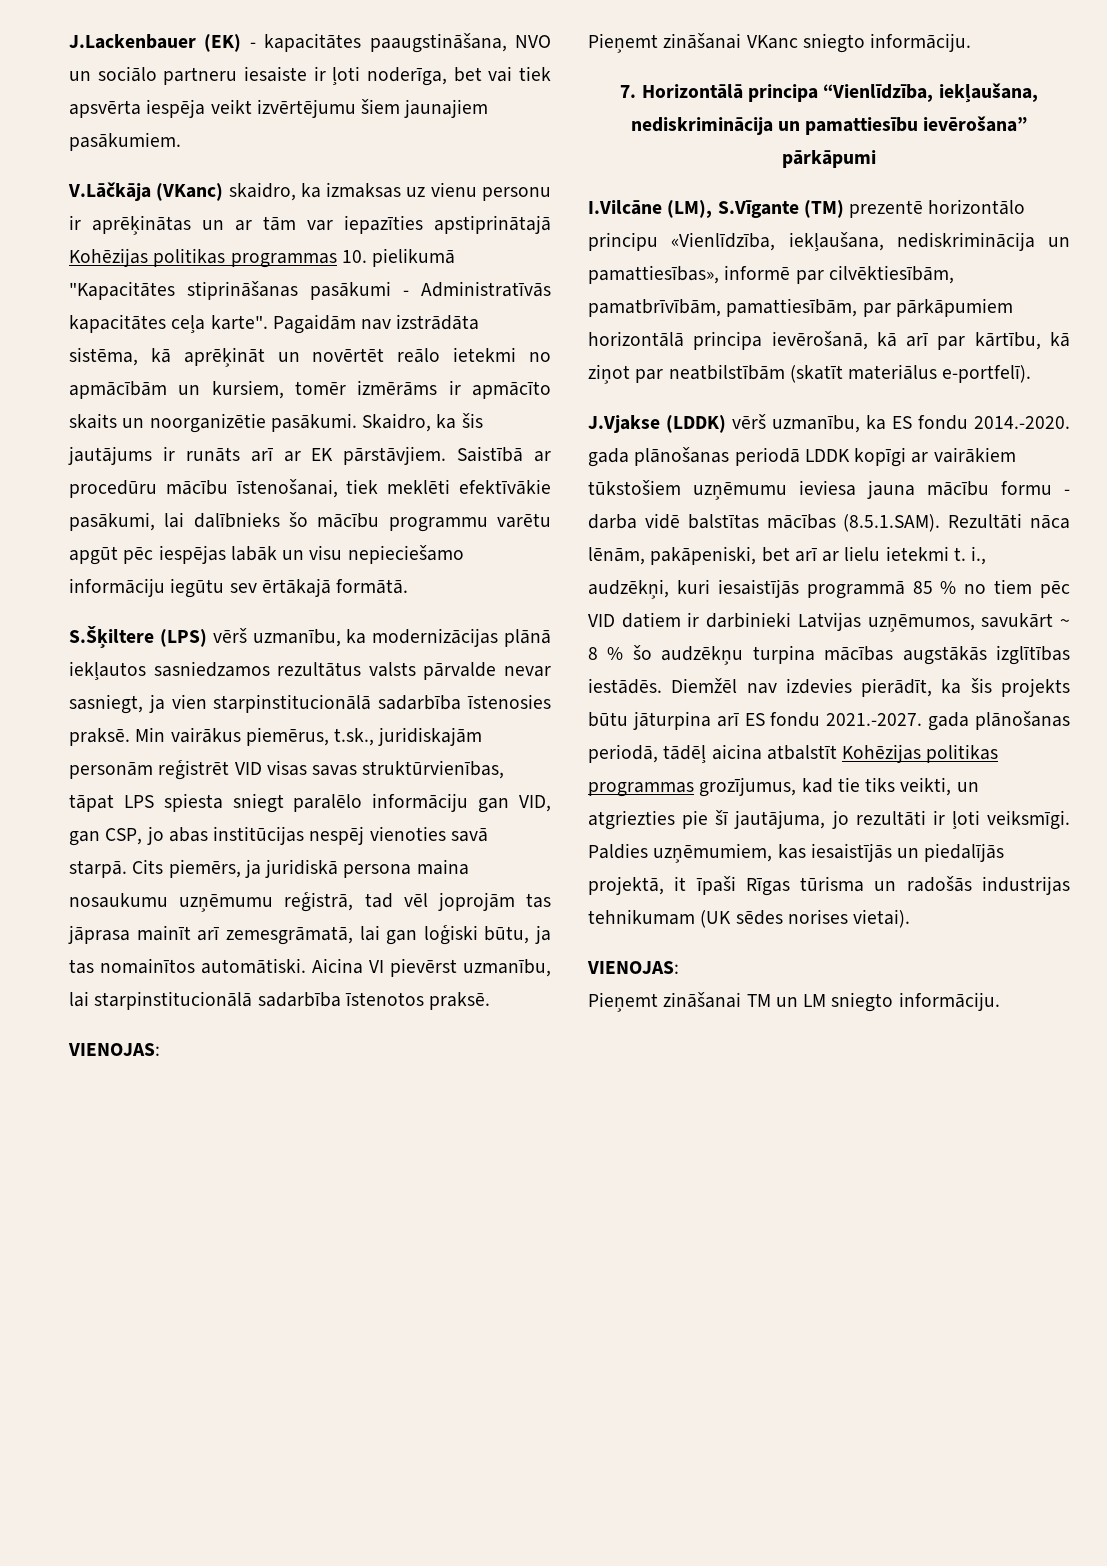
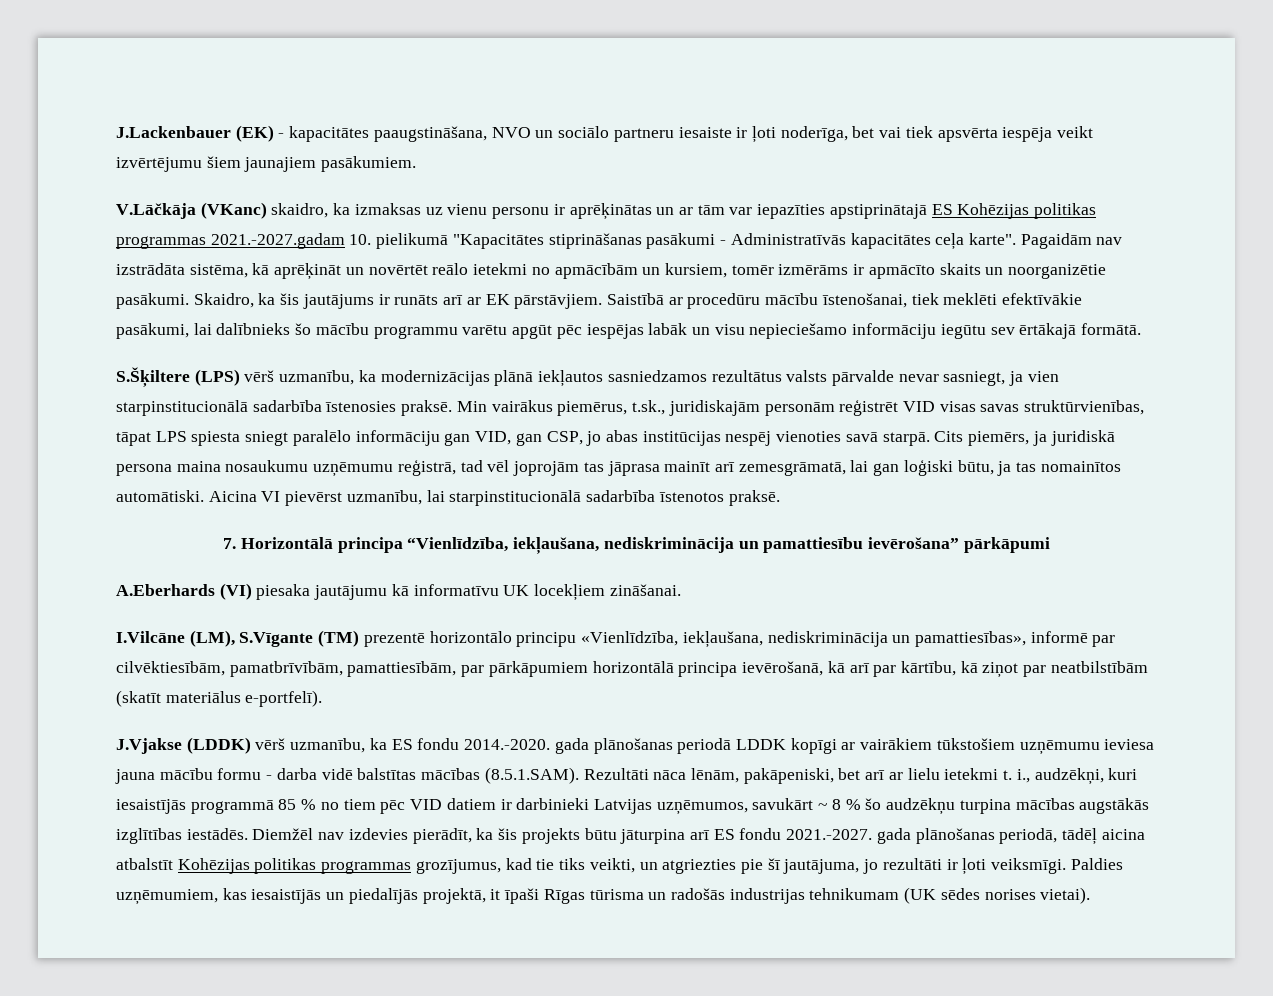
[69,248,337,268] Kohēzijas politikas programmas -> [931,203,1097,219] [116,233,345,249] ES Kohēzijas politikas programmas 2021.-2027.gadam
[68,1043,160,1056] [588,33,972,53] // VIENOJAS: // Pieņemt zināšanai VKanc sniegto informāciju. -> (780, 498) none
(876, 159) none -> [116,583,681,601] // A.Eberhards (VI) piesaka jautājumu kā informatīvu UK locekļiem zināšanai.
[587,961,679,974] [588,992,1000,1012] // VIENOJAS: // Pieņemt zināšanai TM un LM sniegto informāciju. -> (1091, 895) none

